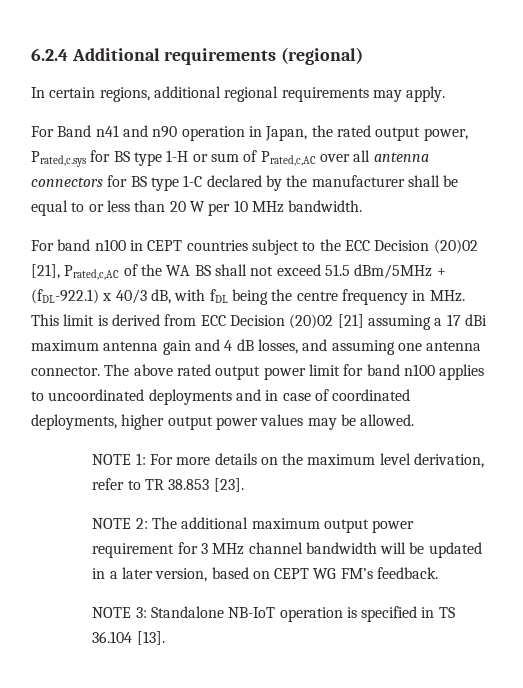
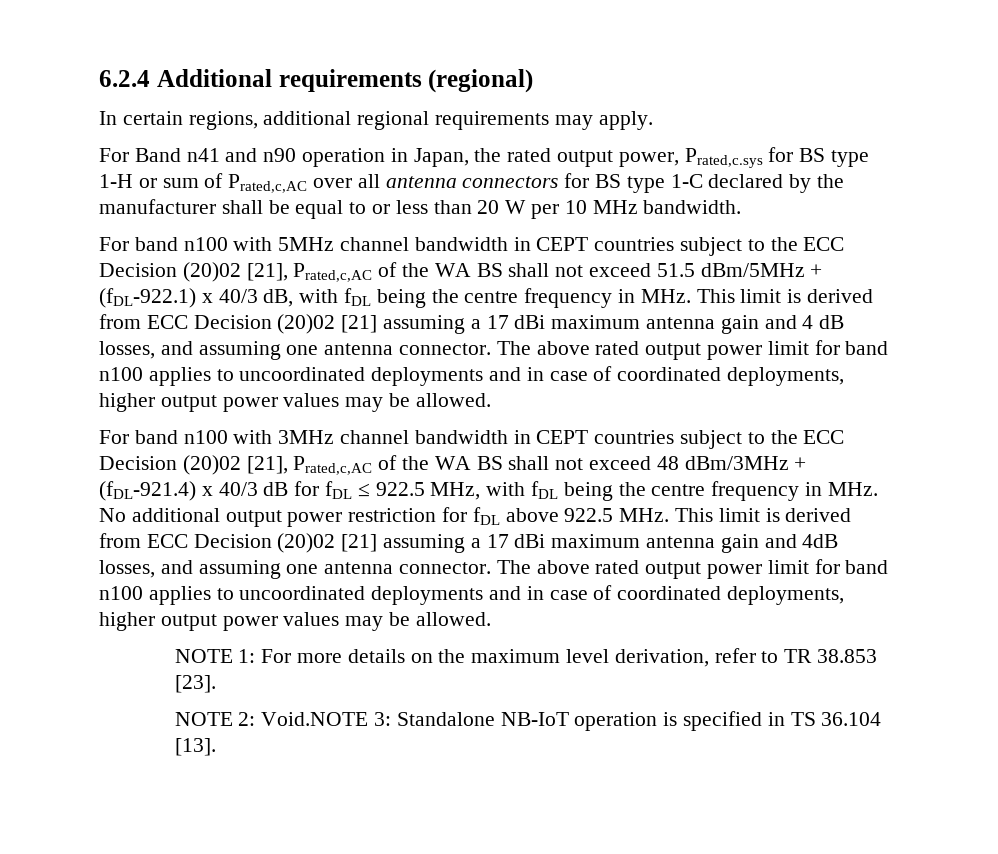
(126, 245) none -> [233,237,508,251] with 5MHz channel bandwidth
(415, 420) none -> [99,430,845,449] [99,455,807,475] [99,481,878,501] [99,507,852,527] [99,533,839,553] [99,559,889,579] [99,585,845,605] [99,612,491,631] // For band n100 with 3MHz channel bandwidth in CEPT countries subject to the ECC Decision (20)02 [21], Prated,c,AC of the WA BS shall not exceed 48 dBm/3MHz + (fDL-921.4) x 40/3 dB for fDL ≤ 922.5 MHz, with fDL being the centre frequency in MHz. No additional output power restriction for fDL above 922.5 MHz. This limit is derived from ECC Decision (20)02 [21] assuming a 17 dBi maximum antenna gain and 4dB losses, and assuming one antenna connector. The above rated output power limit for band n100 applies to uncoordinated deployments and in case of coordinated deployments, higher output power values may be allowed.
[151,517,415,533] [92,542,482,558] [92,567,439,582] [92,607,132,618] The additional maximum output power requirement for 3 MHz channel bandwidth will be updated in a later version, based on CEPT WG FM’s feedback. // NOTE -> [261,712,369,726] Void.NOTE

